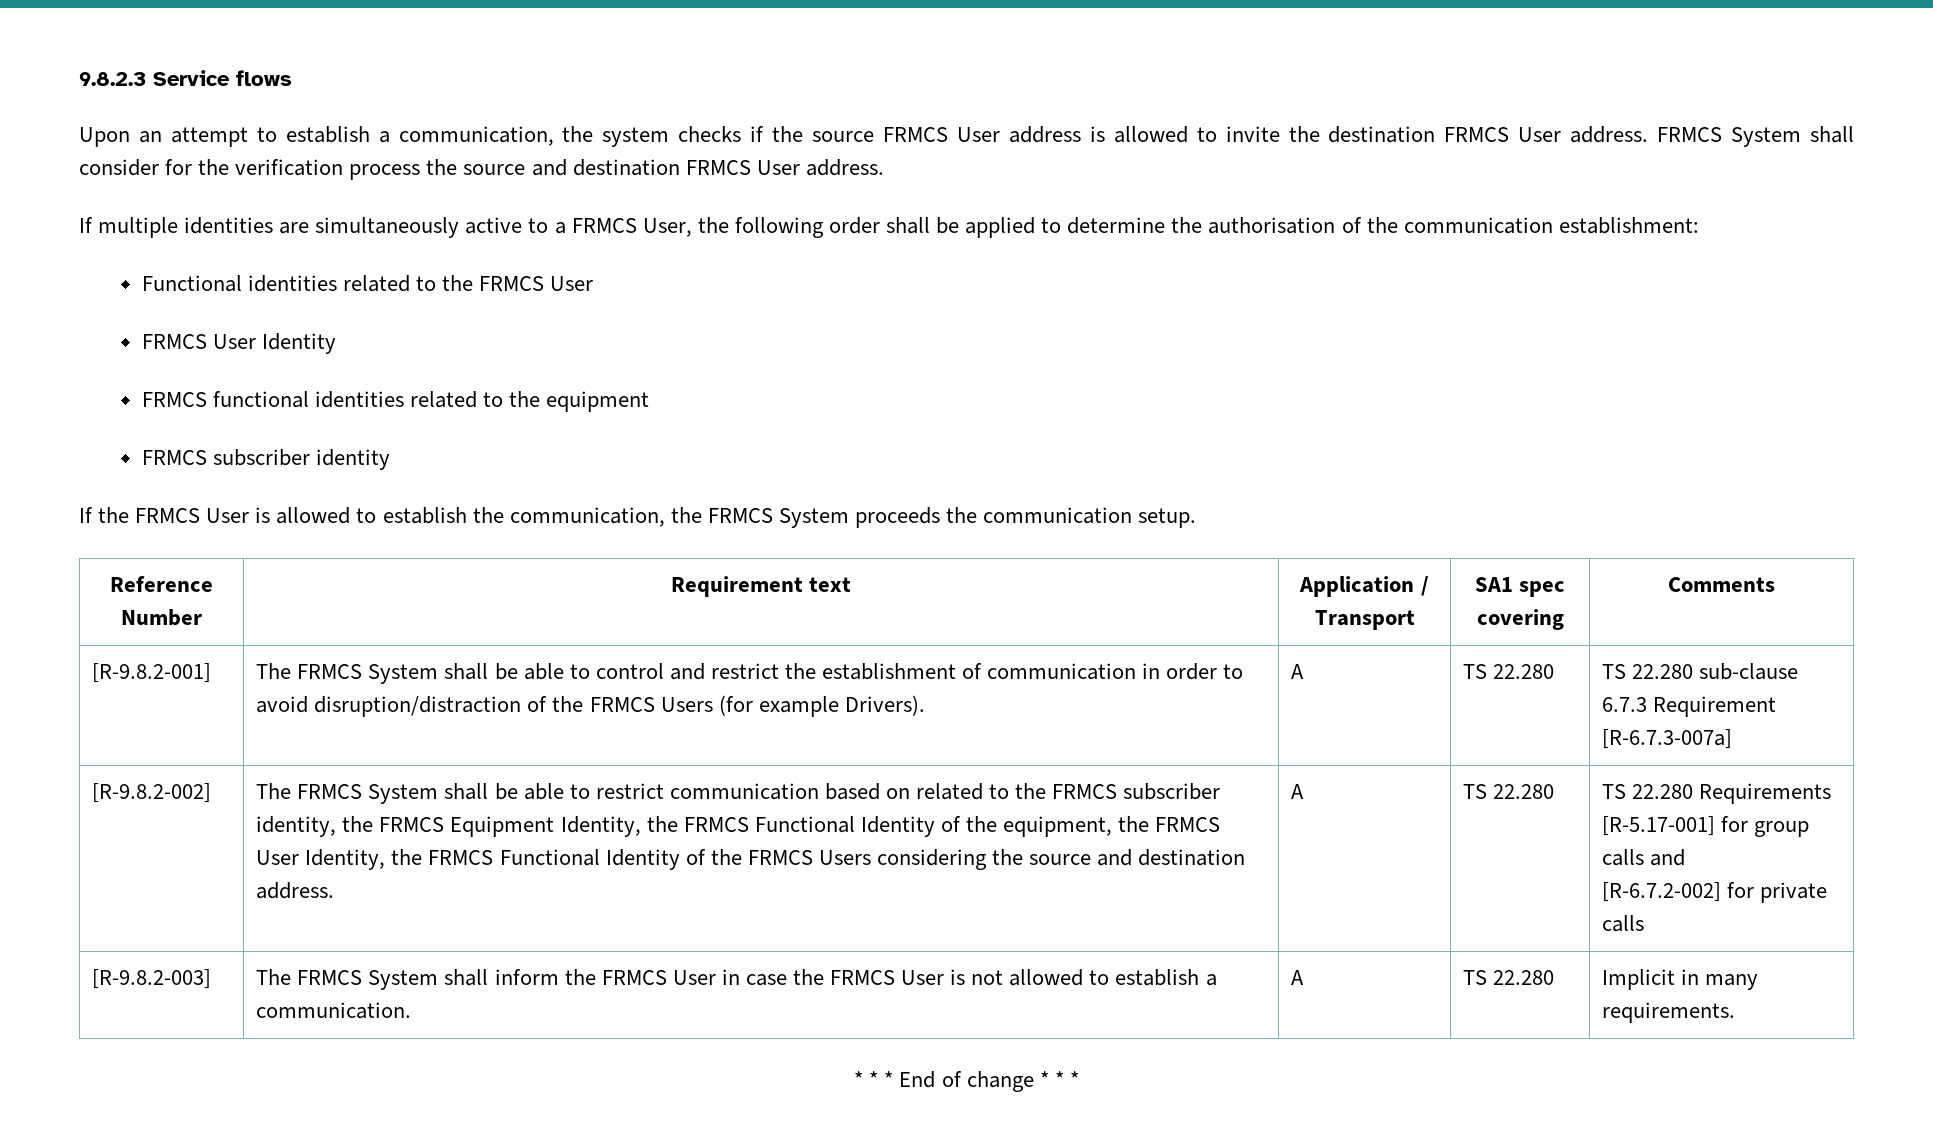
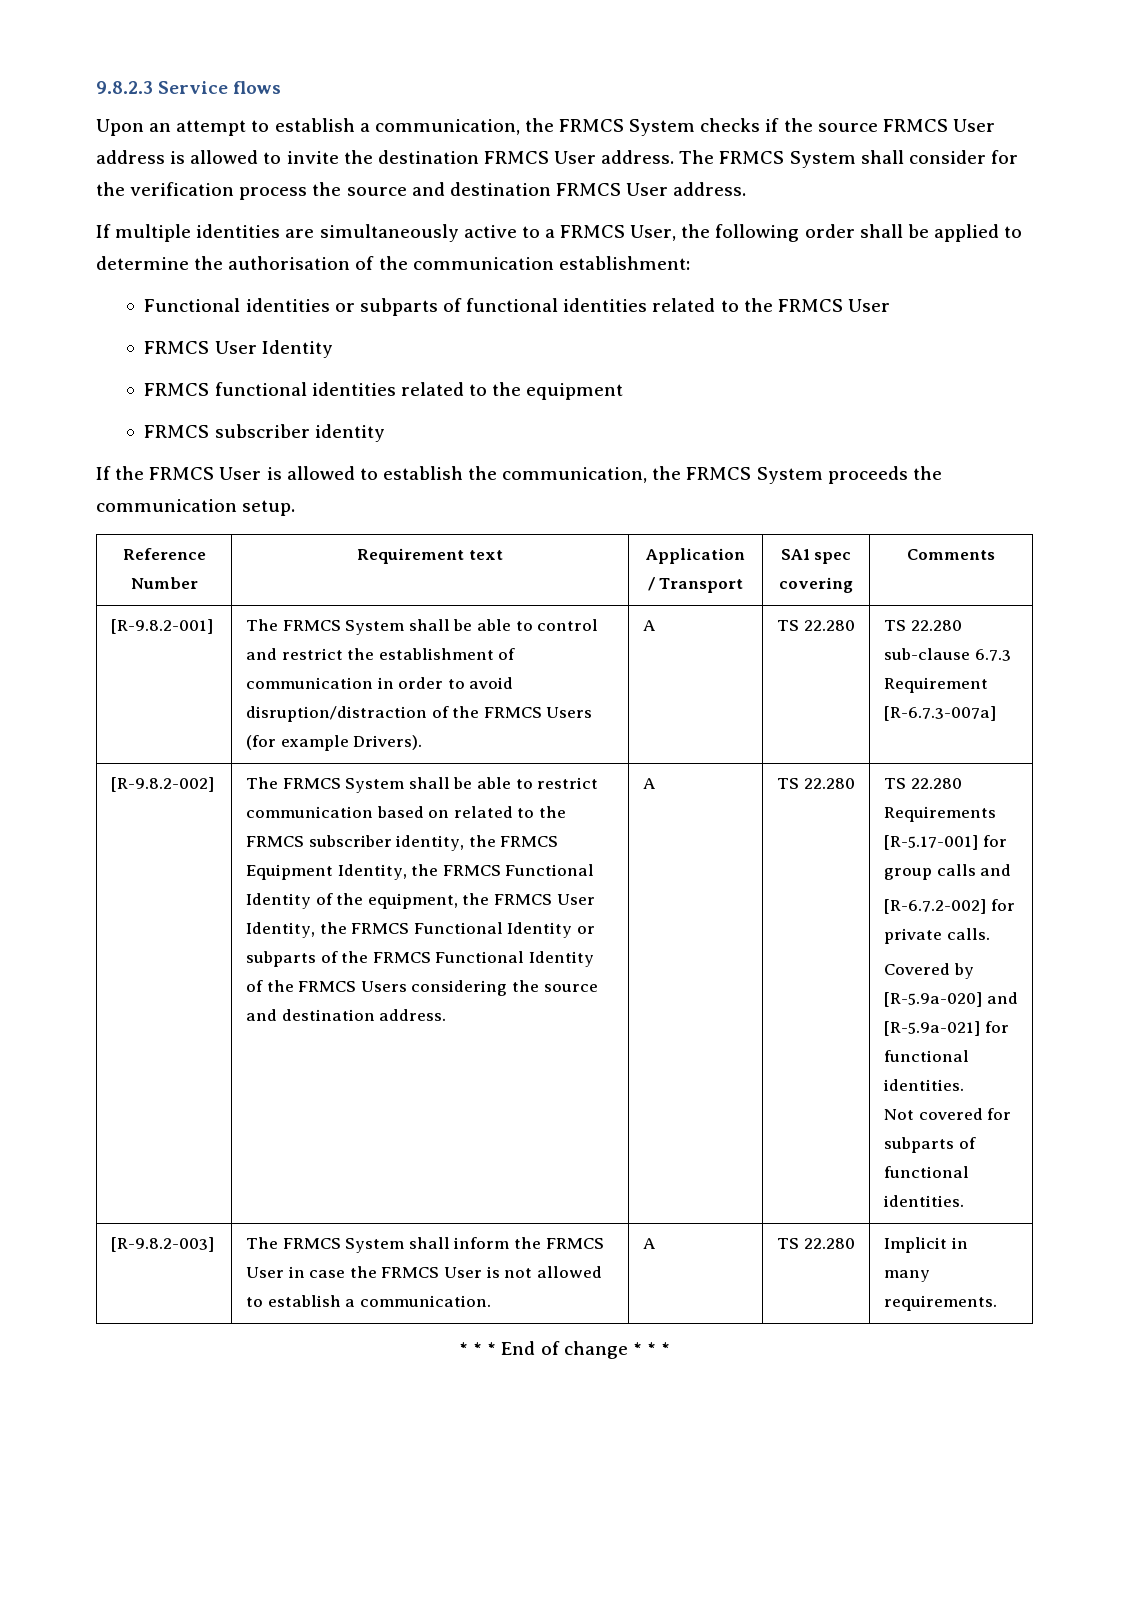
[602,127,670,147] system -> [559,119,696,136] FRMCS System
(1649, 134) none -> [679,150,715,164] The
(337, 283) none -> [334,298,648,316] or subparts of functional identities
(680, 859) none -> [577,926,596,934] [246,951,595,967] or subparts of the FRMCS Functional Identity
[1602,915,1645,932] calls -> [946,928,990,940] [884,963,974,979] [884,992,1018,1007] [884,1021,1009,1036] [884,1050,970,1062] [883,1079,965,1091] [884,1108,1012,1120] [884,1137,976,1153] [884,1166,970,1178] [883,1195,965,1207] calls. // Covered by [R-5.9a-020] and [R-5.9a-021] for functional identities. // Not covered for subparts of functional identities.

